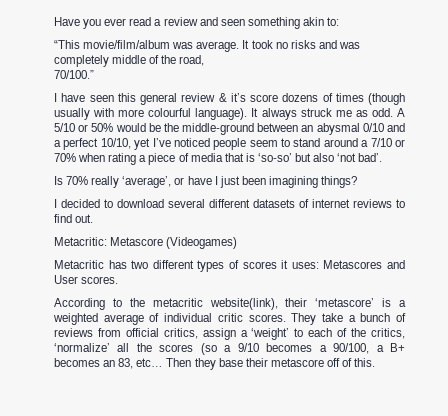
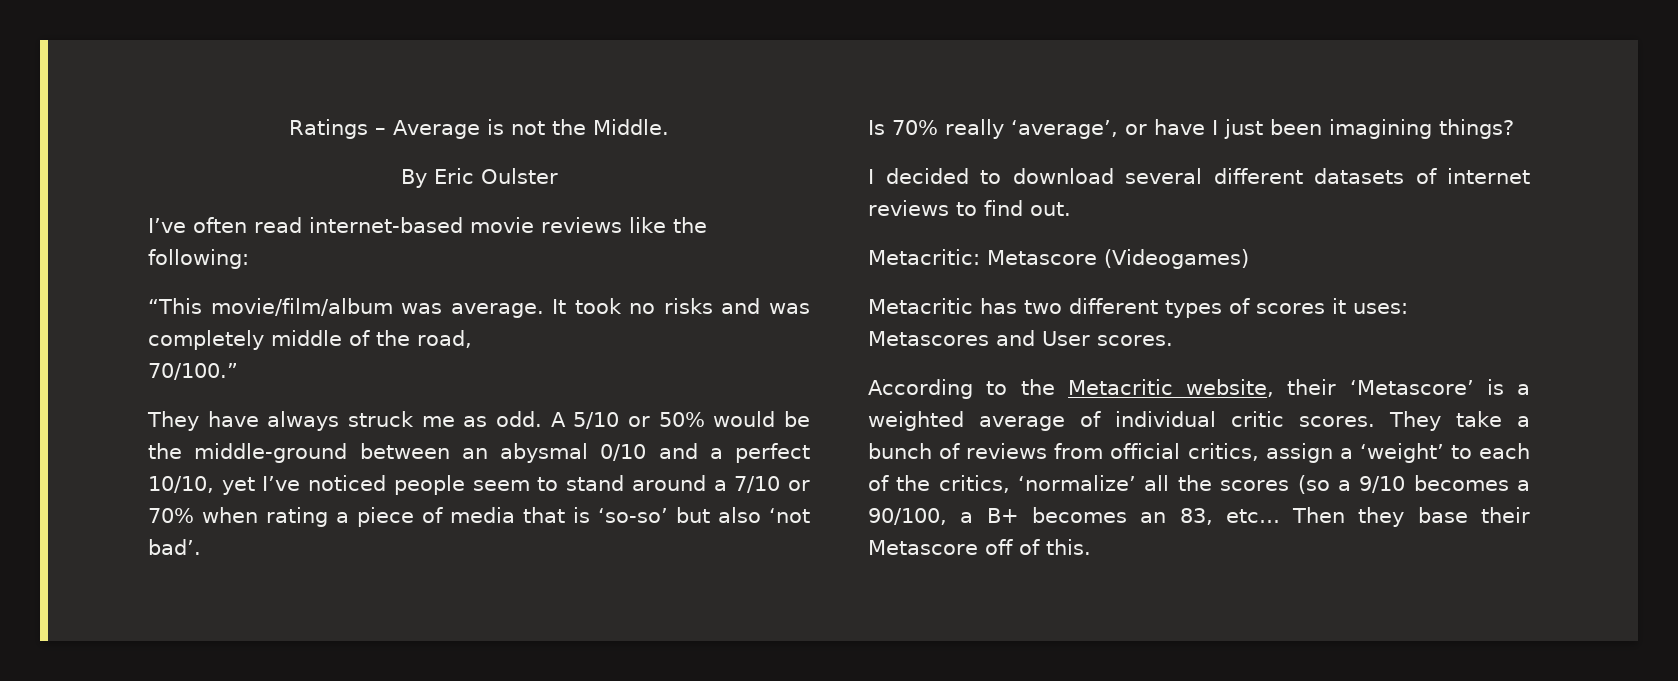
[54,17,340,29] Have you ever read a review and seen something akin to: -> [289,119,669,139] [400,168,558,188] [148,217,707,233] [148,249,249,269] Ratings – Average is not the Middle. // By Eric Oulster // I’ve often read internet-based movie reviews like the following:
[54,93,405,105] [54,108,259,120] I have seen this general review & it’s score dozens of times (though usually with more colourful language). It -> [147,411,259,431] They have
[152,298,375,310] metacritic website(link), their ‘metascore’ -> [1067,379,1474,397] Metacritic website, their ‘Metascore’
[270,358,324,367] metascore -> [868,540,978,555] Metascore

